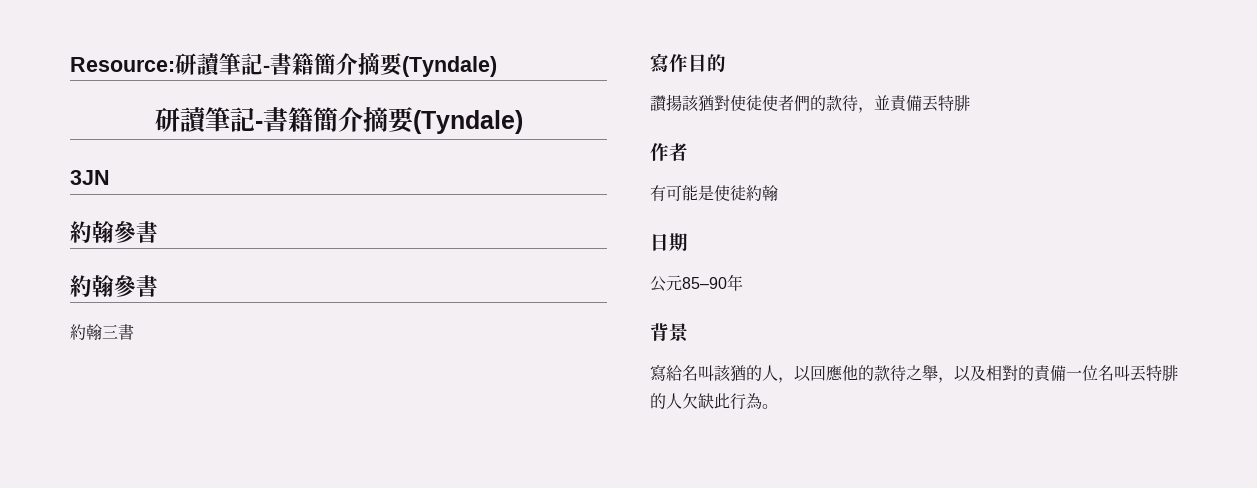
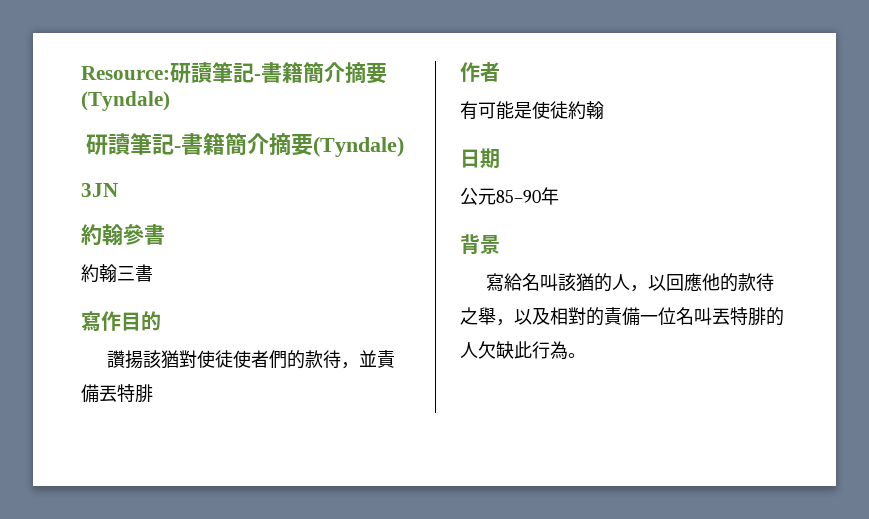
[70,275,158,297] // 約翰參書 -> (165, 234) none

